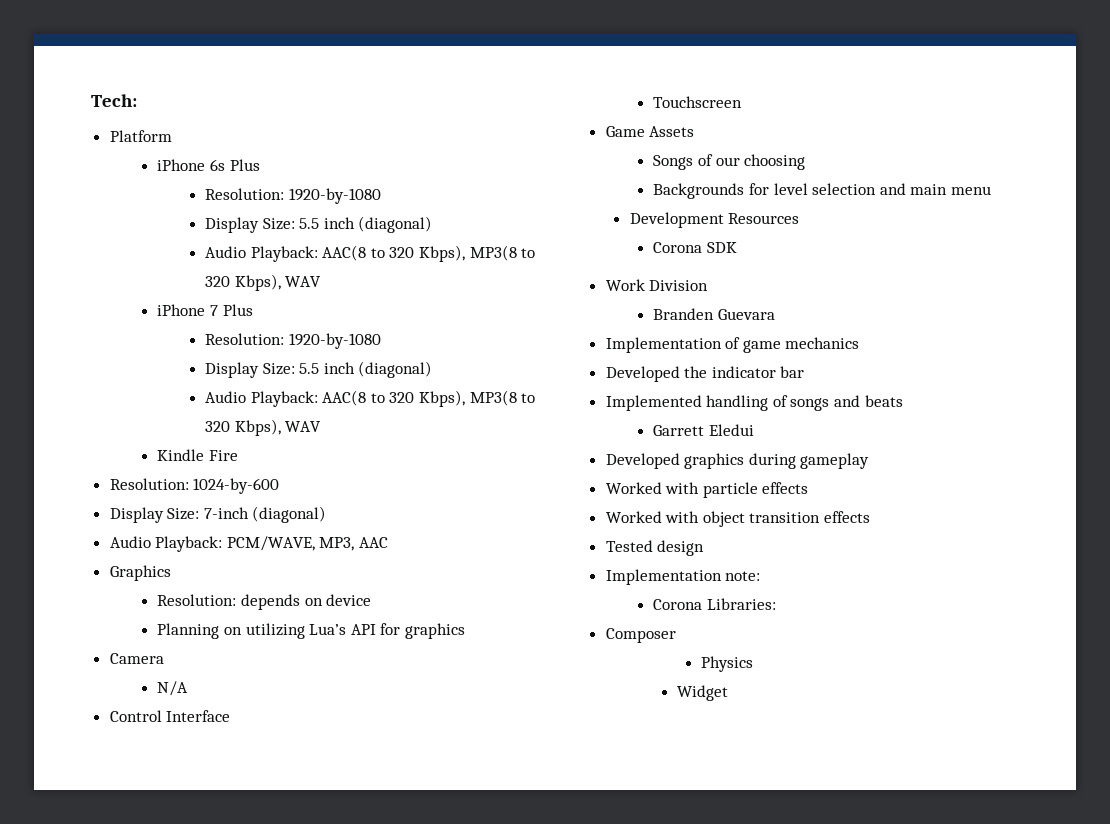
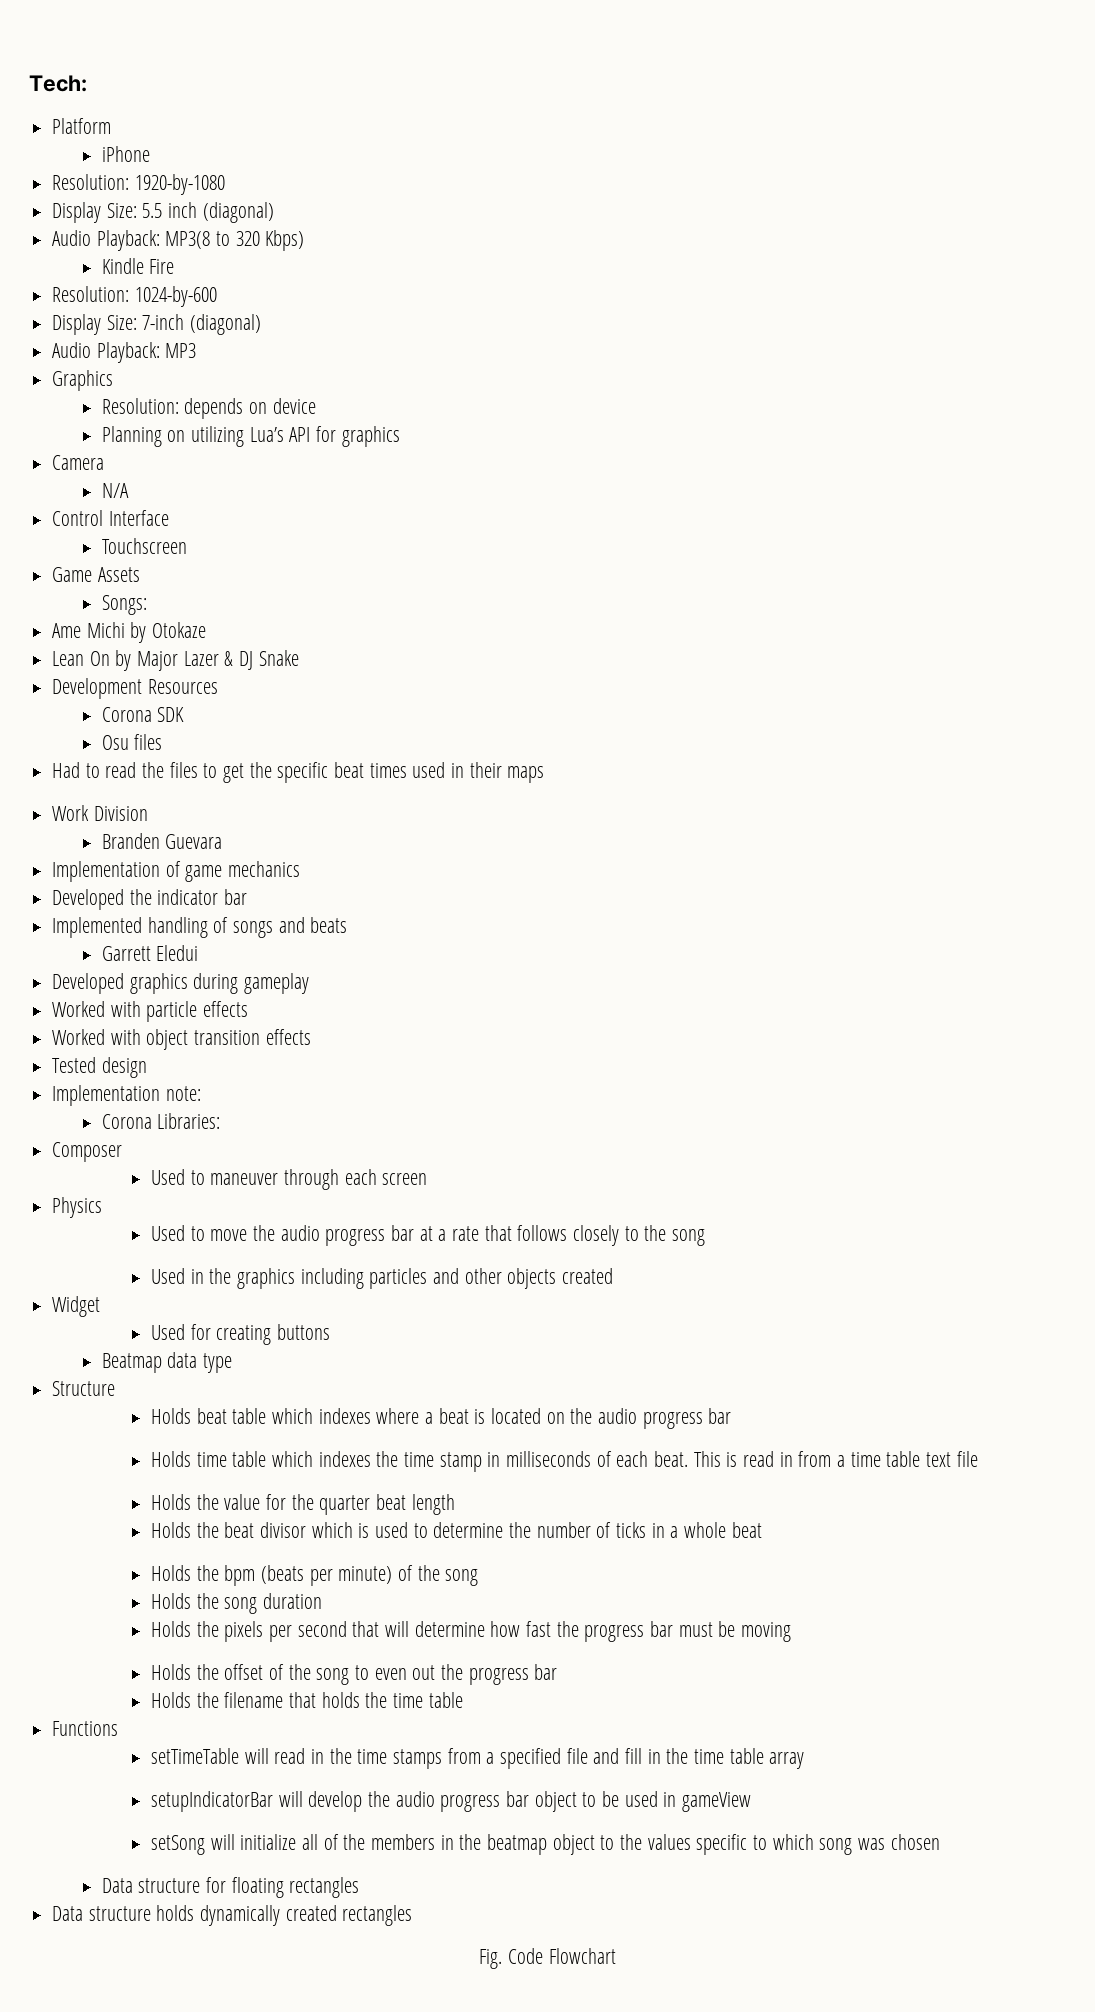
[209,159,260,171] [205,188,381,204] [205,216,433,233] [205,245,536,262] [205,274,322,291] [157,304,253,316] [205,333,381,349] [205,361,433,378] [205,390,536,407] [205,419,322,436] 6s Plus // Resolution: 1920-by-1080 // Display Size: 5.5 inch (diagonal) // Audio Playback: AAC(8 to 320 Kbps), MP3(8 to 320 Kbps), WAV // iPhone 7 Plus // Resolution: 1920-by-1080 // Display Size: 5.5 inch (diagonal) // Audio Playback: AAC(8 to 320 Kbps), MP3(8 to 320 Kbps), WAV -> [52,174,225,195] [52,202,274,223] [52,230,305,251] // Resolution: 1920-by-1080 // Display Size: 5.5 inch (diagonal) // Audio Playback: MP3(8 to 320 Kbps)
[226,536,389,551] PCM/WAVE, MP3, AAC -> [165,343,197,358] MP3
[653,154,806,170] [653,183,991,199] [629,212,800,228] [653,242,737,253] Songs of our choosing // Backgrounds for level selection and main menu // Development Resources // Corona SDK -> [101,595,147,615] [52,622,207,643] [52,650,299,671] [52,678,218,699] [101,707,185,722] [101,734,163,750] [52,762,545,783] Songs: // Ame Michi by Otokaze // Lean On by Major Lazer & DJ Snake // Development Resources // Corona SDK // Osu files // Had to read the files to get the specific beat times used in their maps
[701,656,754,672] [677,685,729,701] Physics // Widget -> [150,1169,428,1190] [52,1197,103,1218] [150,1225,705,1246] [150,1268,613,1289] [52,1296,101,1317] [150,1324,330,1345] [101,1352,232,1373] [52,1381,116,1396] [150,1408,732,1429] [150,1451,978,1472] [150,1494,455,1515] [150,1522,762,1538] [150,1565,479,1586] [150,1593,322,1614] [150,1621,791,1642] [150,1664,558,1685] [150,1692,463,1708] [52,1721,119,1736] [150,1748,805,1769] [150,1791,751,1812] [150,1834,940,1855] [101,1877,360,1898] [52,1905,413,1926] [479,1948,616,1969] Used to maneuver through each screen // Physics // Used to move the audio progress bar at a rate that follows closely to the song // Used in the graphics including particles and other objects created // Widget // Used for creating buttons // Beatmap data type // Structure // Holds beat table which indexes where a beat is located on the audio progress bar // Holds time table which indexes the time stamp in milliseconds of each beat. This is read in from a time table text file // Holds the value for the quarter beat length // Holds the beat divisor which is used to determine the number of ticks in a whole beat // Holds the bpm (beats per minute) of the song // Holds the song duration // Holds the pixels per second that will determine how fast the progress bar must be moving // Holds the offset of the song to even out the progress bar // Holds the filename that holds the time table // Functions // setTimeTable will read in the time stamps from a specified file and fill in the time table array // setupIndicatorBar will develop the audio progress bar object to be used in gameView // setSong will initialize all of the members in the beatmap object to the values specific to which song was chosen // Data structure for floating rectangles // Data structure holds dynamically created rectangles // Fig. Code Flowchart

